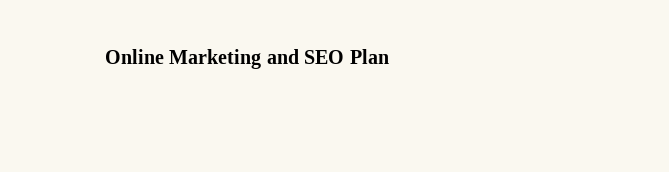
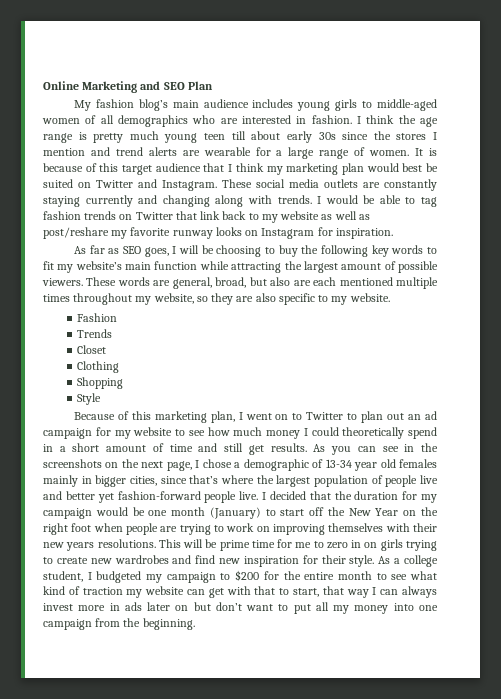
(389, 56) none -> [73,99,437,111] [42,115,438,127] [43,131,438,143] [43,147,437,159] [43,163,438,175] [43,179,437,191] [43,195,437,207] [43,211,370,223] [43,227,393,239] [73,245,437,257] [43,261,439,273] [42,277,438,289] [43,293,390,305] [77,313,118,322] [77,329,113,338] [77,345,107,354] [77,361,120,373] [77,377,124,389] [77,393,102,405] [73,411,437,423] [43,427,437,439] [43,443,439,455] [43,459,437,471] [43,475,439,487] [43,491,437,503] [43,507,439,519] [43,523,437,535] [43,539,437,551] [43,555,439,567] [43,570,437,583] [43,586,438,598] [43,602,438,614] [43,618,195,630] // My fashion blog’s main audience includes young girls to middle-aged women of all demographics who are interested in fashion. I think the age range is pretty much young teen till about early 30s since the stores I mention and trend alerts are wearable for a large range of women. It is because of this target audience that I think my marketing plan would best be suited on Twitter and Instagram. These social media outlets are constantly staying currently and changing along with trends. I would be able to tag fashion trends on Twitter that link back to my website as well as post/reshare my favorite runway looks on Instagram for inspiration. // As far as SEO goes, I will be choosing to buy the following key words to fit my website’s main function while attracting the largest amount of possible viewers. These words are general, broad, but also are each mentioned multiple times throughout my website, so they are also specific to my website. // Fashion // Trends // Closet // Clothing // Shopping // Style // Because of this marketing plan, I went on to Twitter to plan out an ad campaign for my website to see how much money I could theoretically spend in a short amount of time and still get results. As you can see in the screenshots on the next page, I chose a demographic of 13-34 year old females mainly in bigger cities, since that’s where the largest population of people live and better yet fashion-forward people live. I decided that the duration for my campaign would be one month (January) to start off the New Year on the right foot when people are trying to work on improving themselves with their new years resolutions. This will be prime time for me to zero in on girls trying to create new wardrobes and find new inspiration for their style. As a college student, I budgeted my campaign to $200 for the entire month to see what kind of traction my website can get with that to start, that way I can always invest more in ads later on but don’t want to put all my money into one campaign from the beginning.

